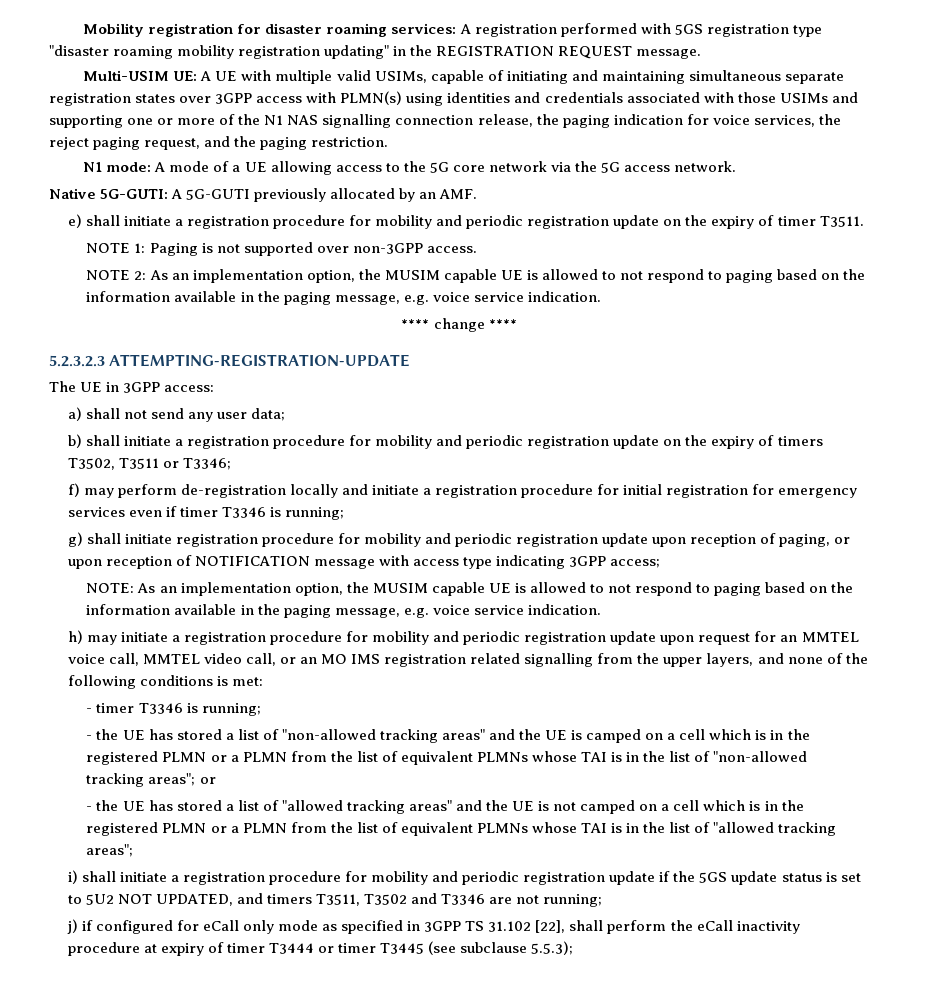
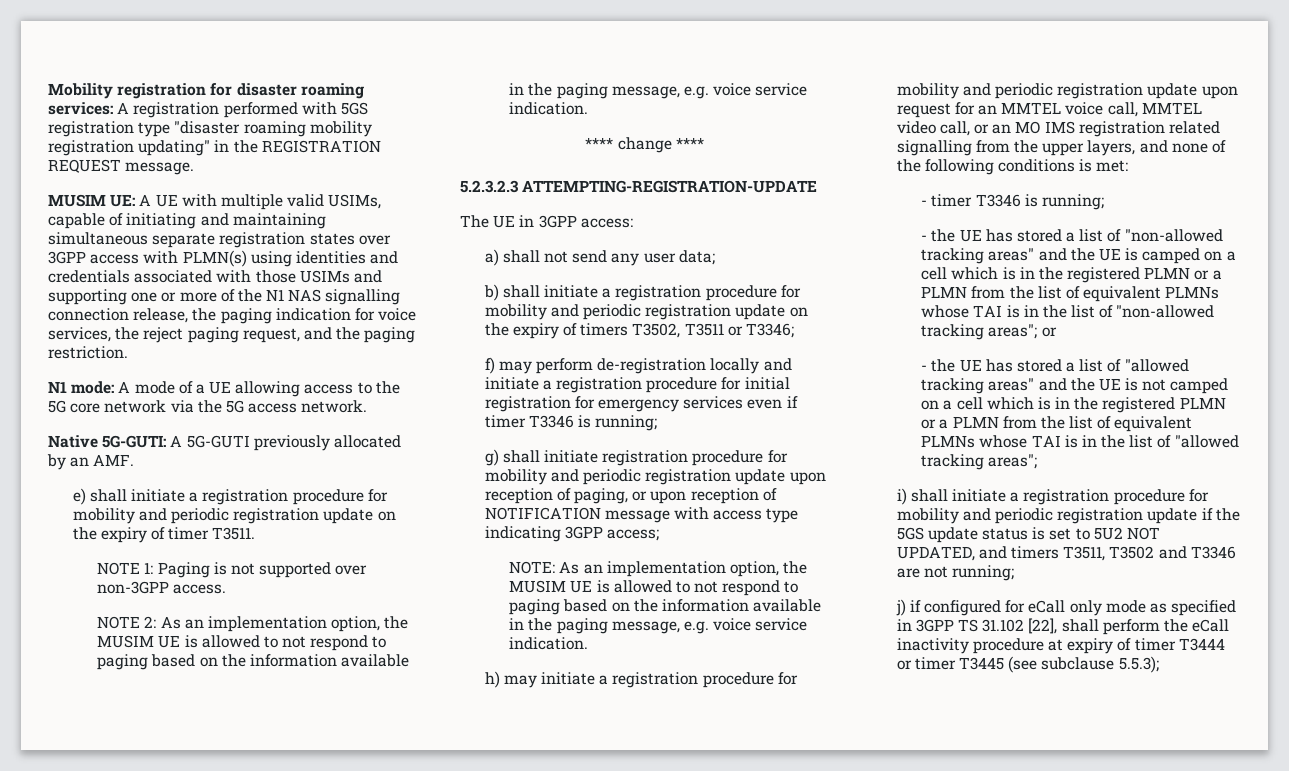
[83,70,170,81] Multi-USIM -> [48,194,106,207] MUSIM
[443,269,497,283] capable -> (155, 641) none
[431,582,485,596] capable -> (567, 586) none

